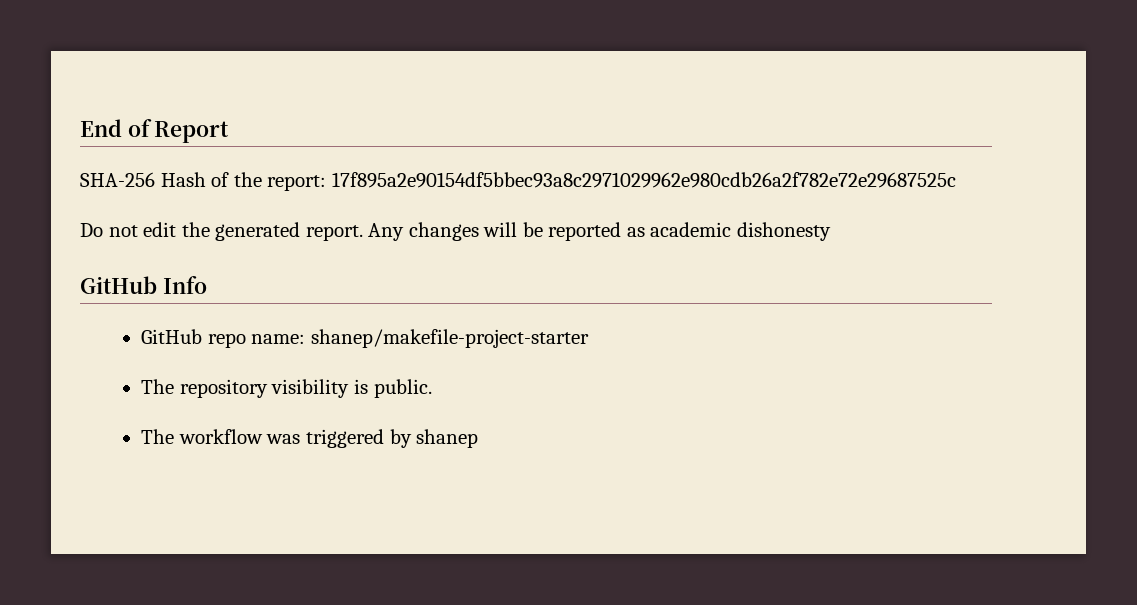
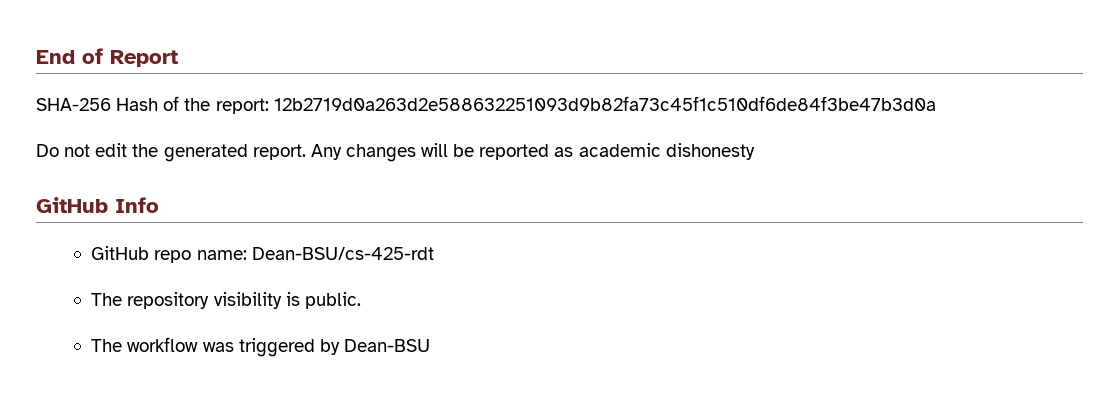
[331,172,956,188] 17f895a2e90154df5bbec93a8c2971029962e980cdb26a2f782e72e29687525c -> [273,96,936,111] 12b2719d0a263d2e588632251093d9b82fa73c45f1c510df6de84f3be47b3d0a
[310,329,589,348] shanep/makefile-project-starter -> [251,247,434,260] Dean-BSU/cs-425-rdt
[416,429,479,448] shanep -> [344,339,431,352] Dean-BSU

